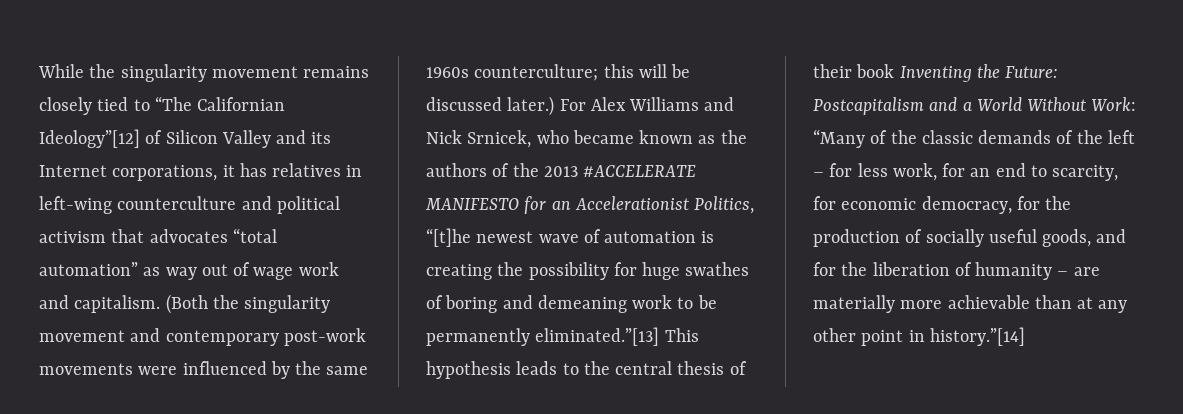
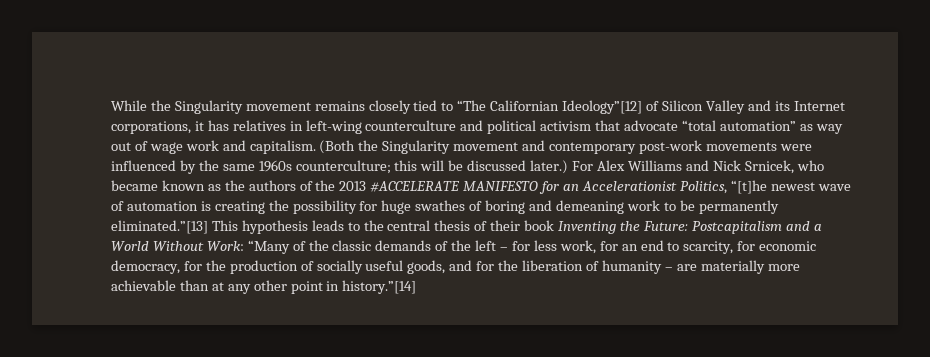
[120,64,207,82] singularity -> [174,100,243,114] Singularity
[149,229,228,243] advocates -> [624,120,679,131] advocate
[244,295,331,313] singularity -> [382,140,451,154] Singularity

